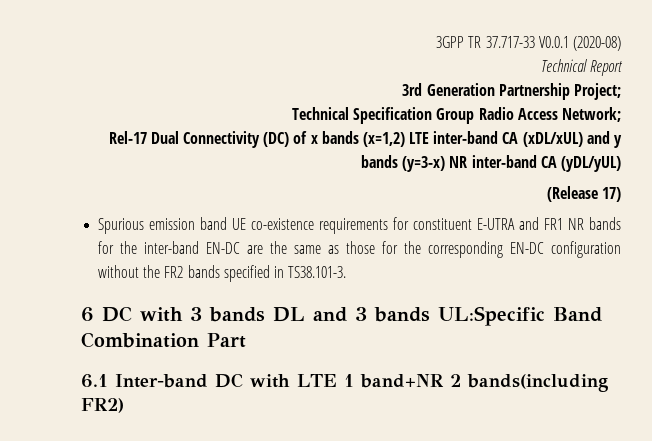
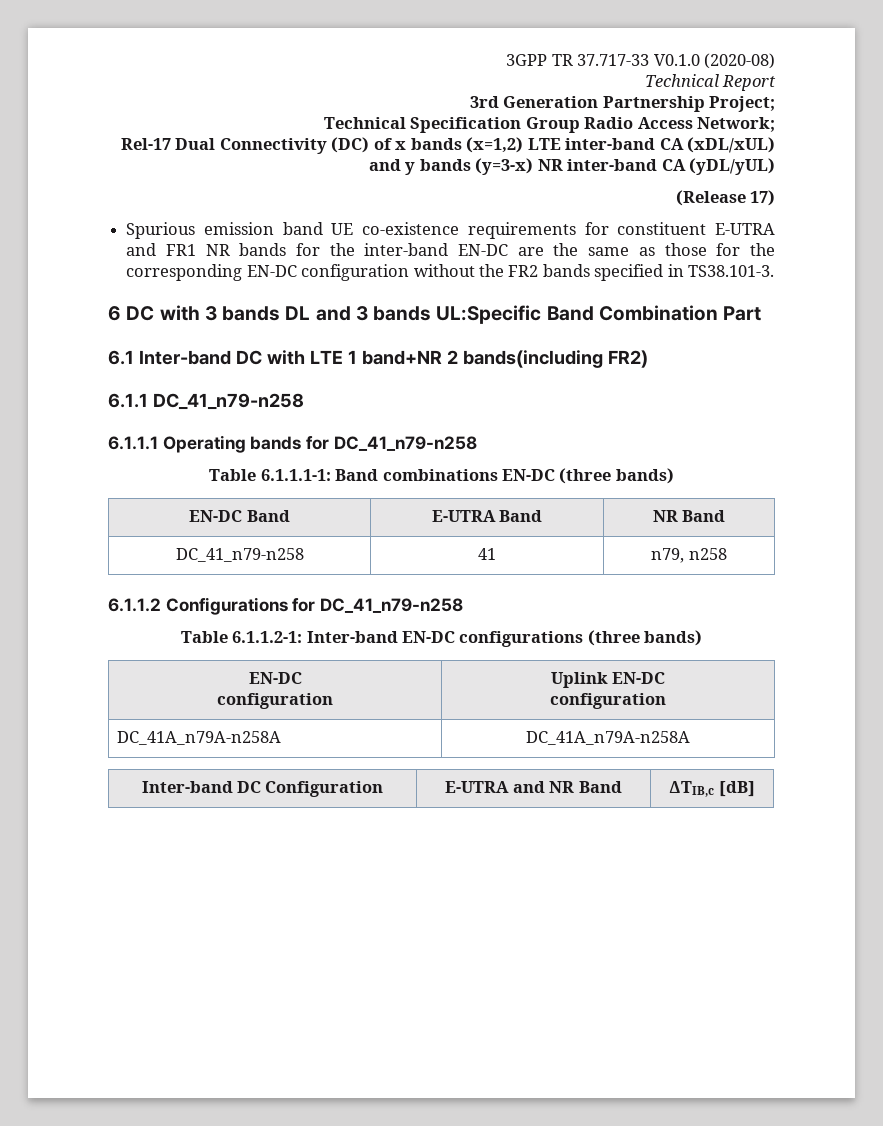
[538,36,569,48] V0.0.1 -> [653,54,700,66] V0.1.0
(124, 405) none -> [108,393,304,410] [108,435,477,453] [209,468,674,484] [189,510,290,522] [431,510,543,522] [652,510,726,522] [175,548,304,562] [478,548,496,560] [651,548,727,563] [108,597,464,615] [180,630,703,647] [248,672,302,684] [217,693,333,709] [550,672,666,688] [550,693,666,709] [116,731,281,745] [526,731,690,745] [141,781,384,797] [445,781,622,793] [669,781,755,797] // 6.1.1 DC_41_n79-n258 // 6.1.1.1 Operating bands for DC_41_n79-n258 // Table 6.1.1.1-1: Band combinations EN-DC (three bands) // EN-DC Band | E-UTRA Band | NR Band // DC_41_n79-n258 | 41 | n79, n258 // 6.1.1.2 Configurations for DC_41_n79-n258 // Table 6.1.1.2-1: Inter-band EN-DC configurations (three bands) // EN-DC // configuration | Uplink EN-DC // configuration // DC_41A_n79A-n258A | DC_41A_n79A-n258A // Inter-band DC Configuration | E-UTRA and NR Band | ΔTIB,c [dB]

